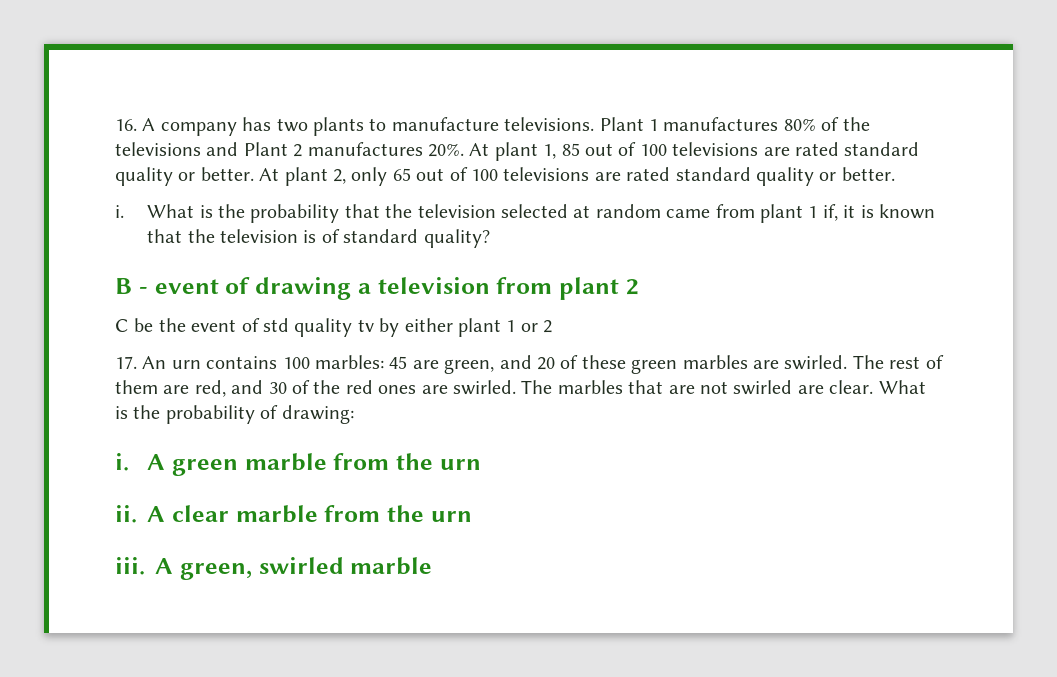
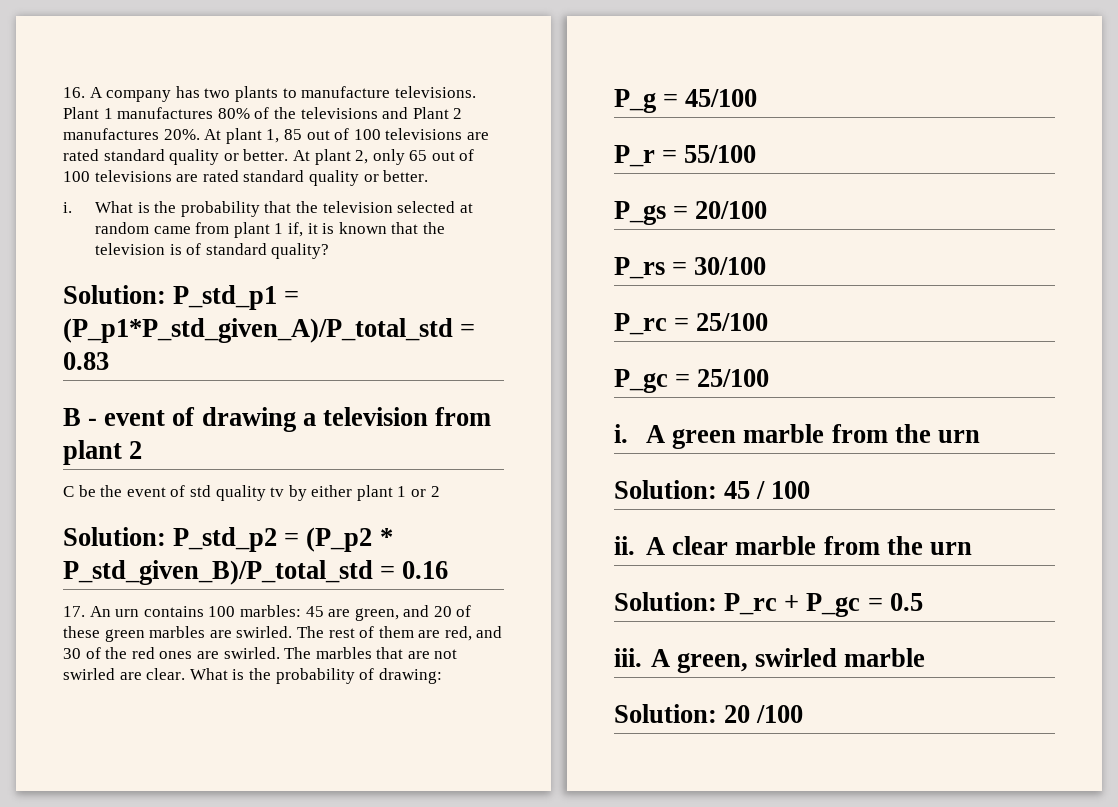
(490, 238) none -> [63,285,300,310] [63,318,476,343] [63,352,109,370] // Solution: P_std_p1 = (P_p1*P_std_given_A)/P_total_std = 0.83
(553, 326) none -> [63,527,393,552] [63,560,449,585] // Solution: P_std_p2 = (P_p2 * P_std_given_B)/P_total_std = 0.16
(354, 414) none -> [614,89,758,113] [614,145,757,167] [614,201,768,225] [614,257,767,279] [614,313,769,335] [614,369,770,393] // P_g = 45/100 // P_r = 55/100 // P_gs = 20/100 // P_rs = 30/100 // P_rc = 25/100 // P_gc = 25/100
(481, 464) none -> [614,480,811,499] // Solution: 45 / 100
(472, 516) none -> [614,592,923,617] // Solution: P_rc + P_gc = 0.5
(433, 566) none -> [614,704,804,723] // Solution: 20 /100

